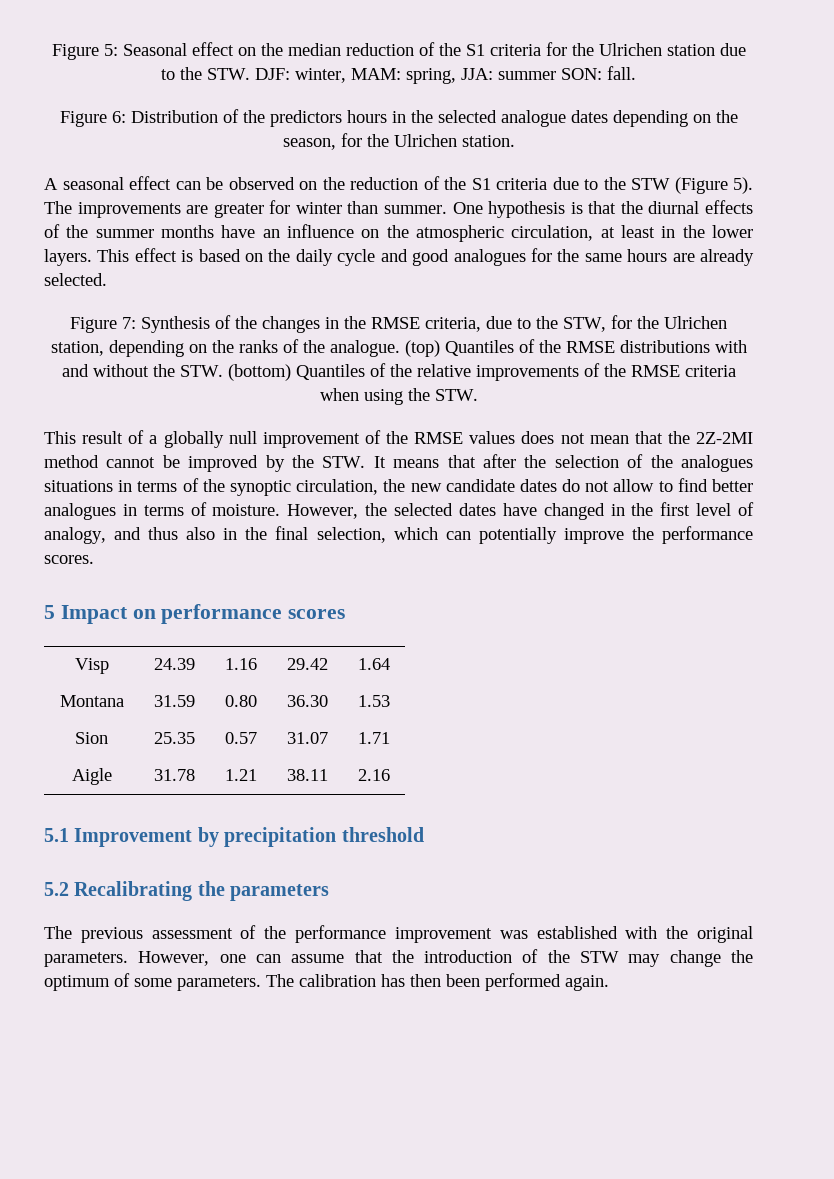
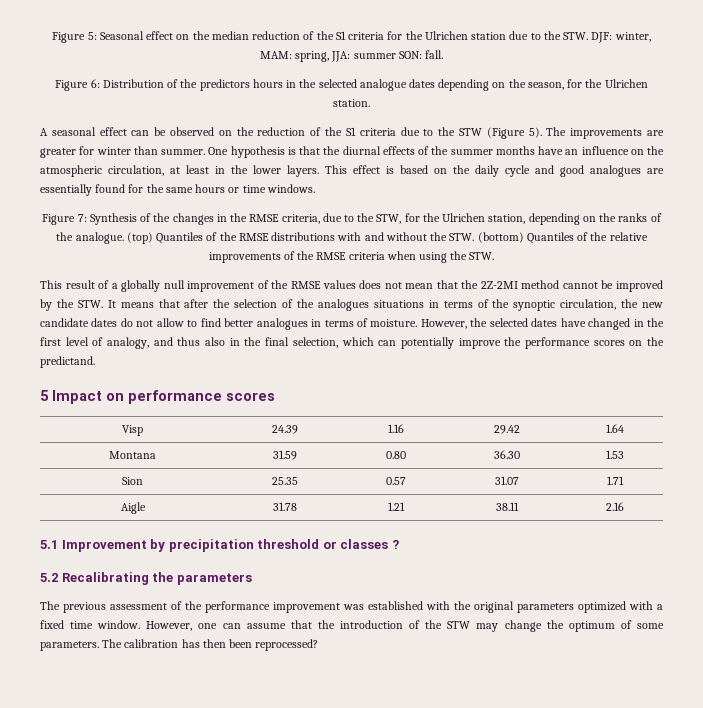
(526, 257) none -> [647,168,664,174] [40,184,126,196] are essentially found
[672,249,754,266] [44,273,107,286] are already selected. -> [228,184,315,193] or time windows.
[44,555,94,564] scores. -> [593,337,664,346] [40,356,95,368] scores on the predictand.
(424, 834) none -> [322,539,399,549] or classes ?
[44,952,128,967] parameters. -> [517,601,663,613] [40,620,141,629] parameters optimized with a fixed time window.
[485,973,609,991] performed again. -> [255,639,319,651] reprocessed?

